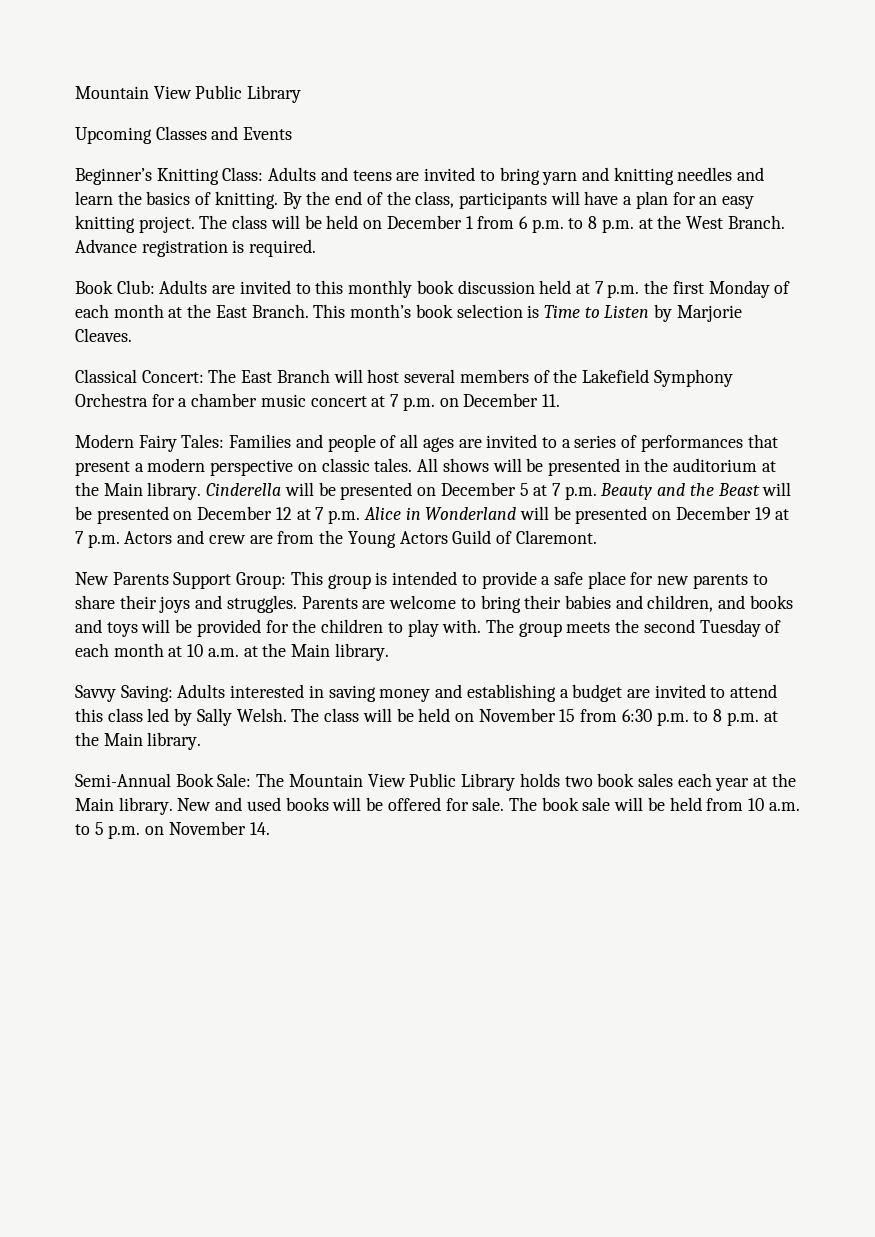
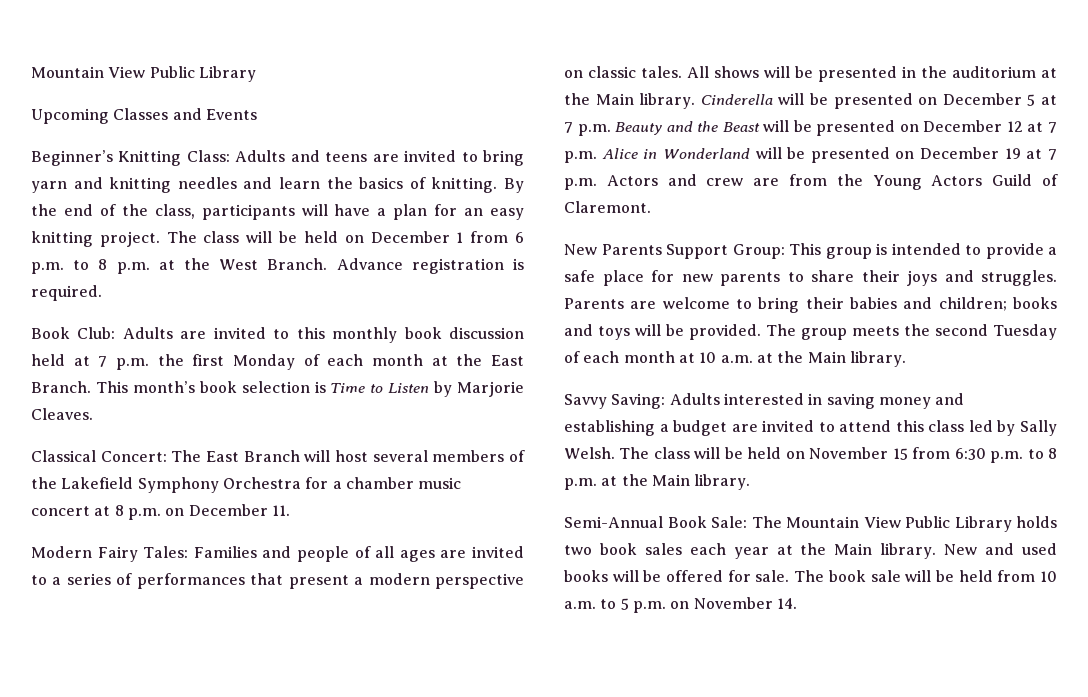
[390,394,400,407] 7 -> [114,505,124,516] 8
[647,595,746,612] children, and -> [938,297,1007,311] children;
[196,619,482,637] provided for the children to play with. -> [689,324,762,340] provided.

